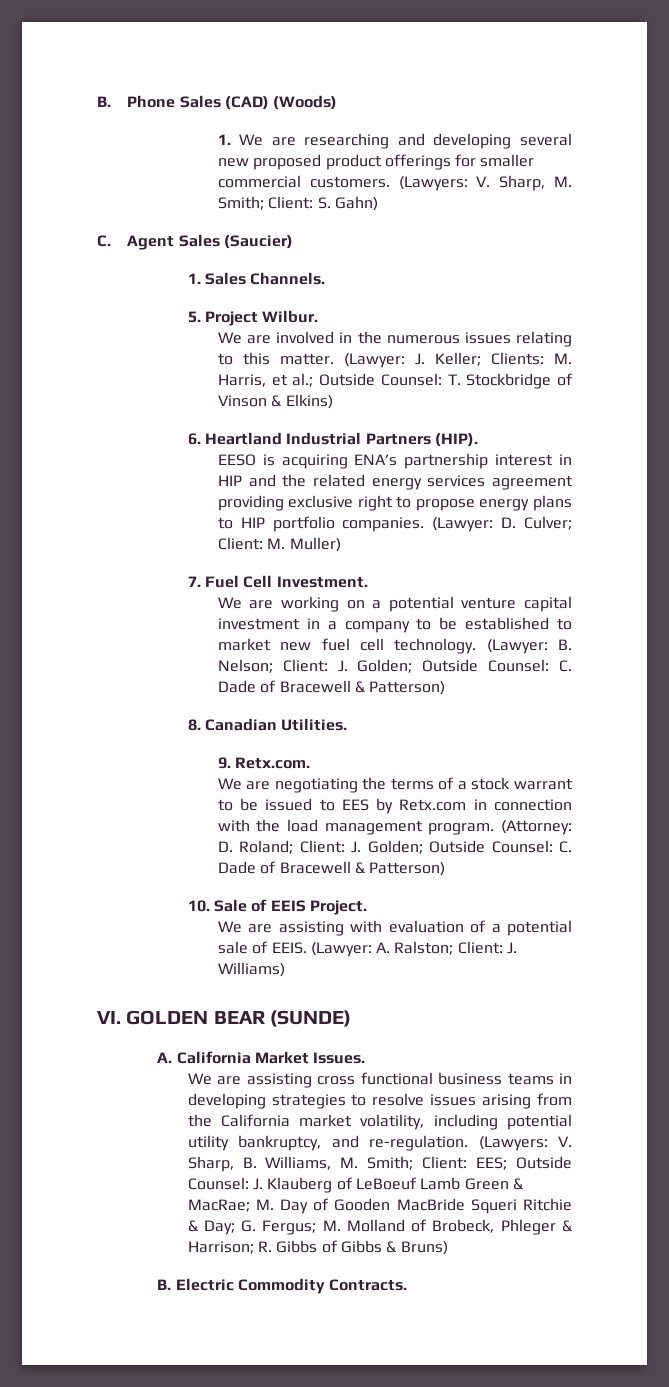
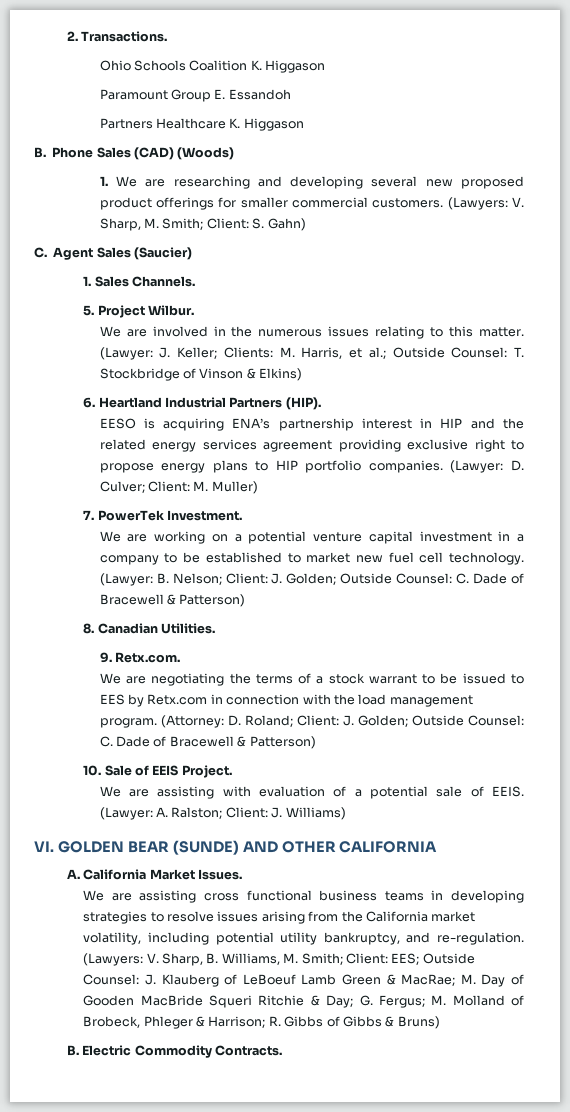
(97, 101) none -> [66,31,168,42] [99,60,326,73] [99,89,291,102] [99,118,304,131] 2. Transactions. // Ohio Schools Coalition K. Higgason // Paramount Group E. Essandoh // Partners Healthcare K. Higgason //
[204,575,273,588] Fuel Cell -> [97,510,164,521] PowerTek
(352, 1018) none -> [242,841,438,853] AND OTHER CALIFORNIA

